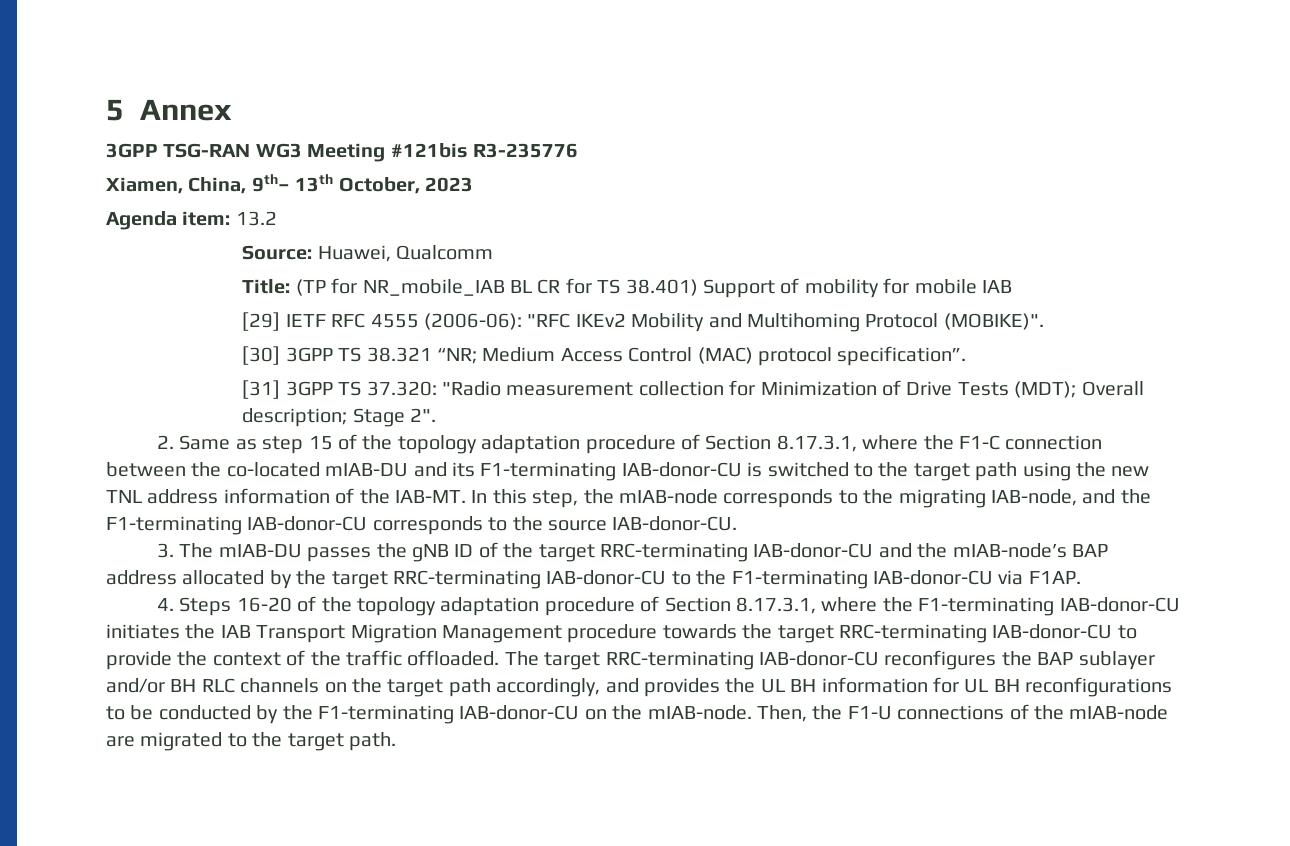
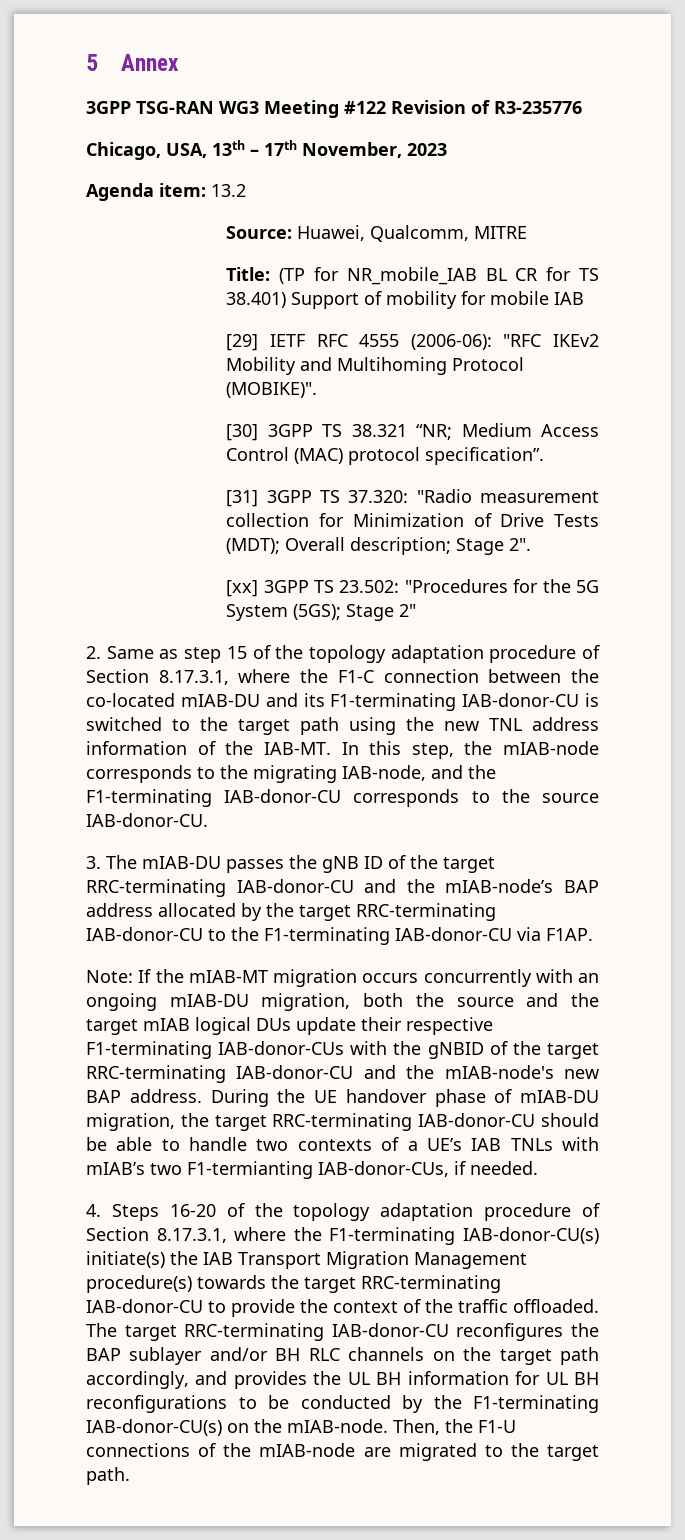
[390,143,578,158] [106,174,420,194] #121bis R3-235776 // Xiamen, China, 9th– 13th October, -> [344,100,582,114] [86,140,402,160] #122 Revision of R3-235776 // Chicago, USA, 13th – 17th November,
[396,245,494,260] Qualcomm -> [370,225,528,242] Qualcomm, MITRE
(437, 415) none -> [226,579,599,597] [226,604,417,621] // [xx] 3GPP TS 23.502: "Procedures for the 5G System (5GS); Stage 2"
(1081, 577) none -> [86,969,599,987] [86,993,599,1011] [86,1017,493,1035] [86,1041,600,1059] [86,1065,599,1083] [86,1089,599,1107] [86,1113,599,1131] [86,1137,599,1151] [86,1161,538,1179] // Note: If the mIAB-MT migration occurs concurrently with an ongoing mIAB-DU migration, both the source and the target mIAB logical DUs update their respective F1-terminating IAB-donor-CUs with the gNBID of the target RRC-terminating IAB-donor-CU and the mIAB-node's new BAP address. During the UE handover phase of mIAB-DU migration, the target RRC-terminating IAB-donor-CU should be able to handle two contexts of a UE’s IAB TNLs with mIAB’s two F1-termianting IAB-donor-CUs, if needed.
[1059,597,1180,612] [106,624,180,639] IAB-donor-CU initiates -> [463,1227,599,1244] [86,1251,165,1268] IAB-donor-CU(s) initiate(s)
[567,624,658,643] procedure -> [86,1275,192,1293] procedure(s)
[459,705,580,720] IAB-donor-CU -> [86,1419,222,1436] IAB-donor-CU(s)

